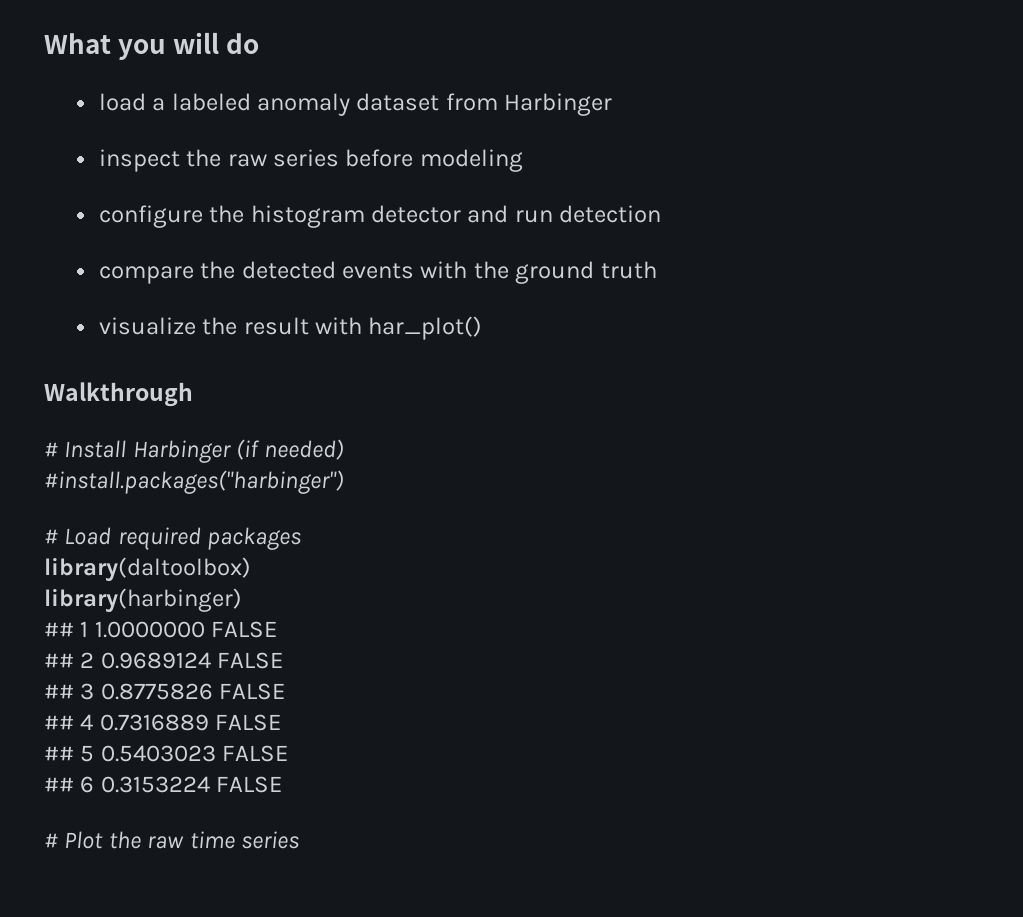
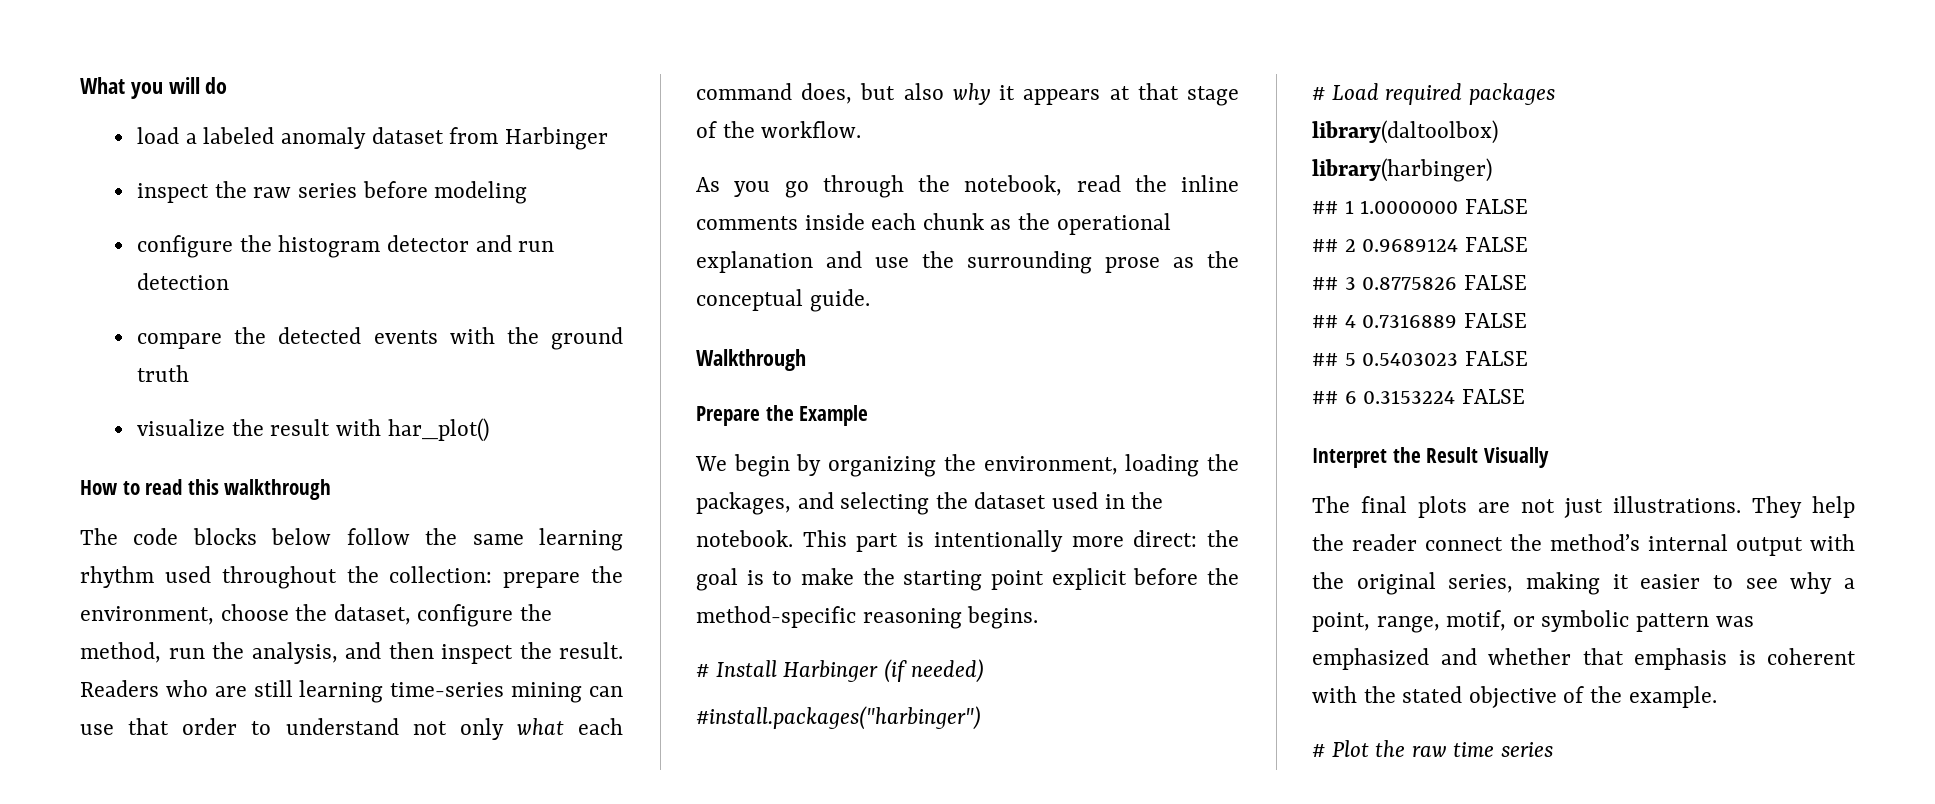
[44,382,193,407] Walkthrough -> [80,479,332,500] [80,528,623,551] [80,566,624,589] [80,604,553,627] [80,642,623,664] [80,680,624,703] [80,718,623,740] [696,83,1239,106] [696,121,862,138] [696,175,1239,198] [696,213,1171,235] [696,251,1239,274] [696,289,870,312] [696,349,806,371] [696,405,869,426] [695,454,1239,477] [696,492,1164,515] [696,530,1239,552] [696,568,1239,591] [696,606,1039,629] How to read this walkthrough // The code blocks below follow the same learning rhythm used throughout the collection: prepare the environment, choose the dataset, configure the method, run the analysis, and then inspect the result. Readers who are still learning time-series mining can use that order to understand not only what each command does, but also why it appears at that stage of the workflow. // As you go through the notebook, read the inline comments inside each chunk as the operational explanation and use the surrounding prose as the conceptual guide. // Walkthrough // Prepare the Example // We begin by organizing the environment, loading the packages, and selecting the dataset used in the notebook. This part is intentionally more direct: the goal is to make the starting point explicit before the method-specific reasoning begins.
(283, 784) none -> [1312,447,1549,468] [1312,496,1855,518] [1312,534,1855,556] [1312,572,1855,595] [1312,610,1754,633] [1312,648,1856,670] [1312,686,1717,708] // Interpret the Result Visually // The final plots are not just illustrations. They help the reader connect the method’s internal output with the original series, making it easier to see why a point, range, motif, or symbolic pattern was emphasized and whether that emphasis is coherent with the stated objective of the example.

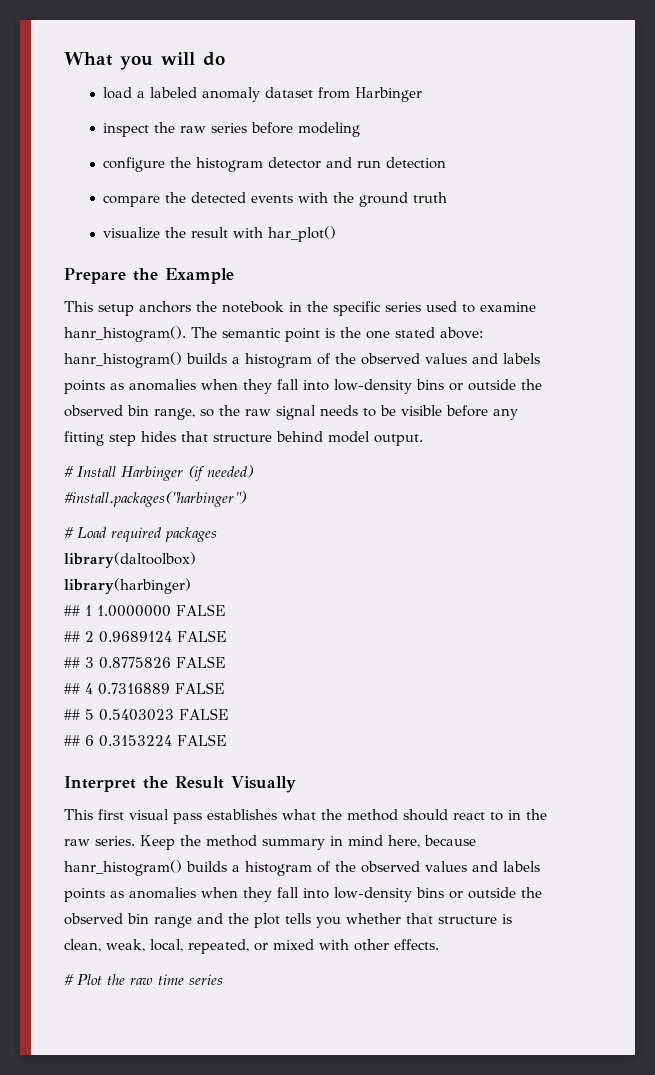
[80,479,332,500] [80,528,623,551] [80,566,624,589] [80,604,553,627] [80,642,623,664] [80,680,624,703] [80,718,623,740] [696,83,1239,106] [696,121,862,138] [696,175,1239,198] [696,213,1171,235] [696,251,1239,274] [696,289,870,312] [696,349,806,371] [696,405,869,426] [695,454,1239,477] [696,492,1164,515] [696,530,1239,552] [696,568,1239,591] [696,606,1039,629] How to read this walkthrough // The code blocks below follow the same learning rhythm used throughout the collection: prepare the environment, choose the dataset, configure the method, run the analysis, and then inspect the result. Readers who are still learning time-series mining can use that order to understand not only what each command does, but also why it appears at that stage of the workflow. // As you go through the notebook, read the inline comments inside each chunk as the operational explanation and use the surrounding prose as the conceptual guide. // Walkthrough // Prepare the Example // We begin by organizing the environment, loading the packages, and selecting the dataset used in the notebook. This part is intentionally more direct: the goal is to make the starting point explicit before the method-specific reasoning begins. -> [64,268,234,284] [64,301,536,316] [64,326,483,342] [64,352,540,368] [64,379,542,394] [64,405,518,420] [64,431,423,446] Prepare the Example // This setup anchors the notebook in the specific series used to examine hanr_histogram(). The semantic point is the one stated above: hanr_histogram() builds a histogram of the observed values and labels points as anomalies when they fall into low-density bins or outside the observed bin range, so the raw signal needs to be visible before any fitting step hides that structure behind model output.
[1312,496,1855,518] [1312,534,1855,556] [1312,572,1855,595] [1312,610,1754,633] [1312,648,1856,670] [1312,686,1717,708] The final plots are not just illustrations. They help the reader connect the method’s internal output with the original series, making it easier to see why a point, range, motif, or symbolic pattern was emphasized and whether that emphasis is coherent with the stated objective of the example. -> [64,809,547,824] [64,835,476,850] [64,860,540,876] [64,887,542,902] [64,913,512,928] [64,939,439,954] This first visual pass establishes what the method should react to in the raw series. Keep the method summary in mind here, because hanr_histogram() builds a histogram of the observed values and labels points as anomalies when they fall into low-density bins or outside the observed bin range and the plot tells you whether that structure is clean, weak, local, repeated, or mixed with other effects.

